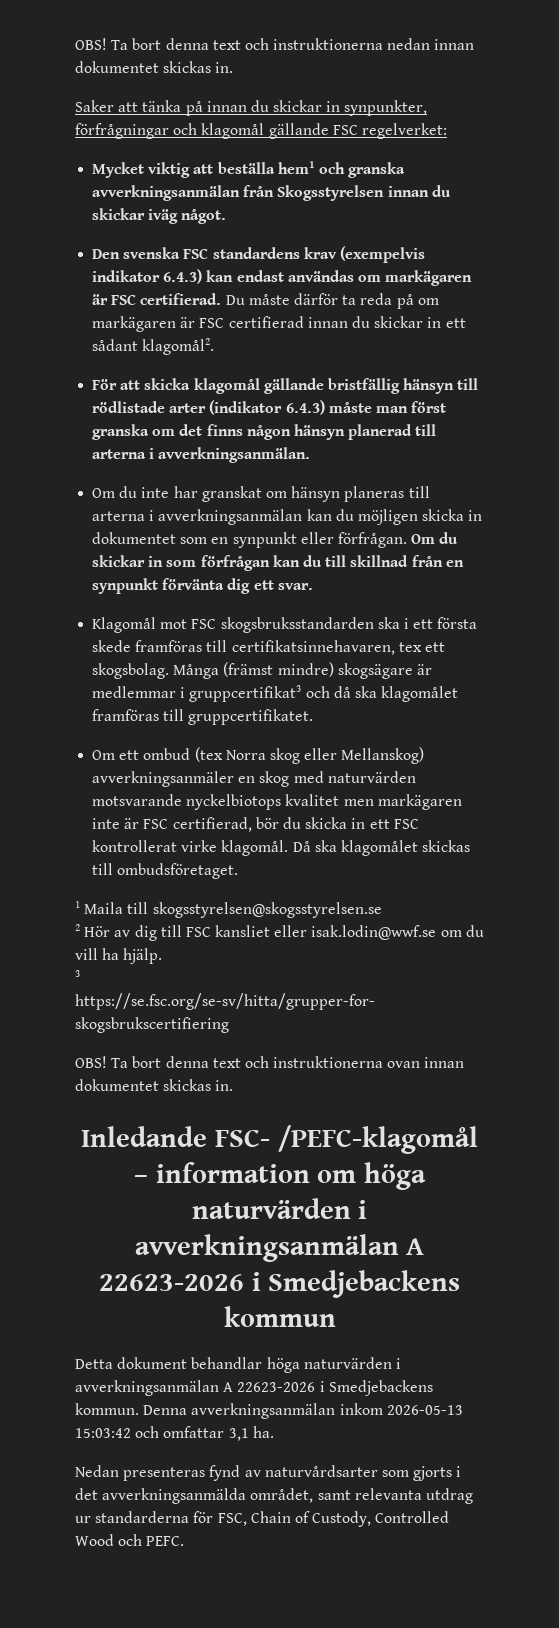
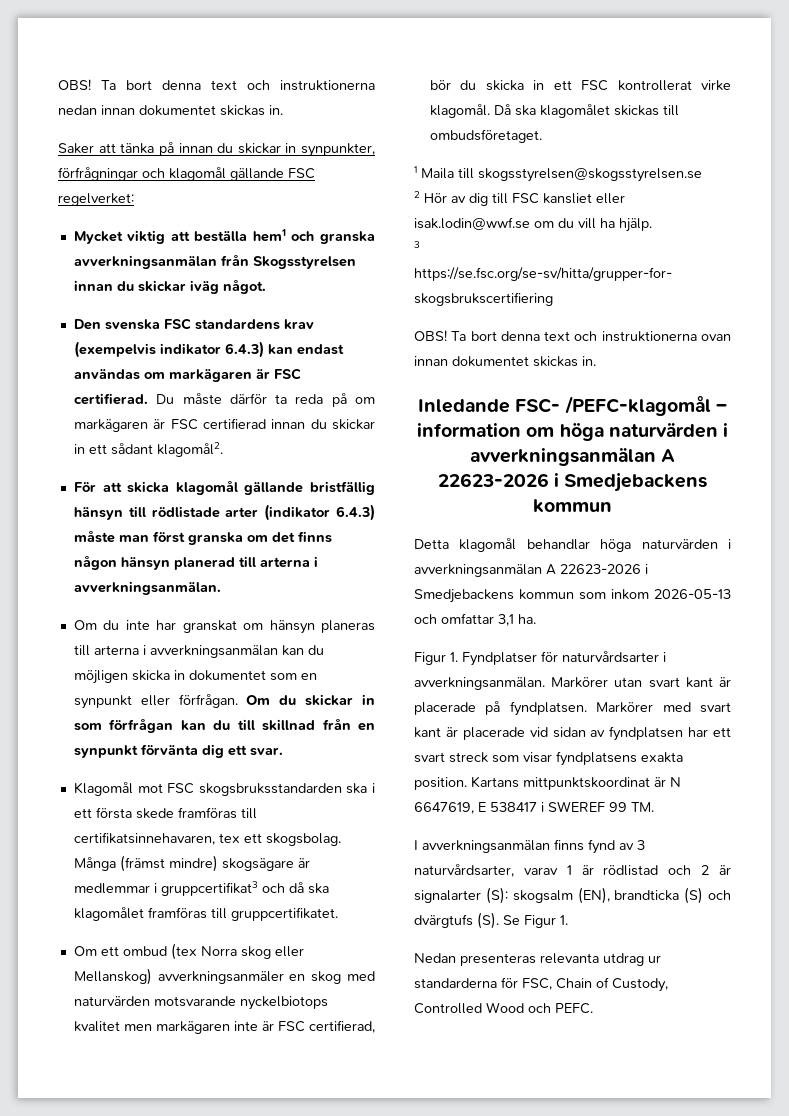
[117,1357,188,1369] dokument -> [459,538,517,552] klagomål
[75,1403,336,1419] kommun. Denna avverkningsanmälan -> [519,589,606,600] kommun som
[75,1428,131,1438] 15:03:42 -> (731, 594) none
[75,1465,462,1481] [75,1488,351,1504] Nedan presenteras fynd av naturvårdsarter som gjorts i det avverkningsanmälda området, samt -> [414,651,666,666] [414,677,731,690] [414,701,731,716] [414,726,731,741] [414,751,683,766] [414,776,681,790] [414,801,654,814] [414,839,645,854] [414,864,731,877] [414,887,731,904] [414,912,568,929] [414,953,536,966] Figur 1. Fyndplatser för naturvårdsarter i avverkningsanmälan. Markörer utan svart kant är placerade på fyndplatsen. Markörer med svart kant är placerade vid sidan av fyndplatsen har ett svart streck som visar fyndplatsens exakta position. Kartans mittpunktskoordinat är N 6647619, E 538417 i SWEREF 99 TM. // I avverkningsanmälan finns fynd av 3 naturvårdsarter, varav 1 är rödlistad och 2 är signalarter (S): skogsalm (EN), brandticka (S) och dvärgtufs (S). Se Figur 1. // Nedan presenteras

